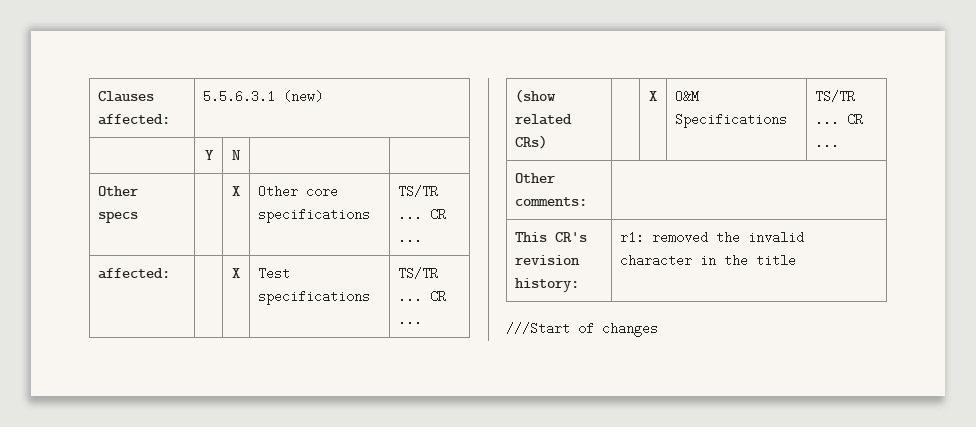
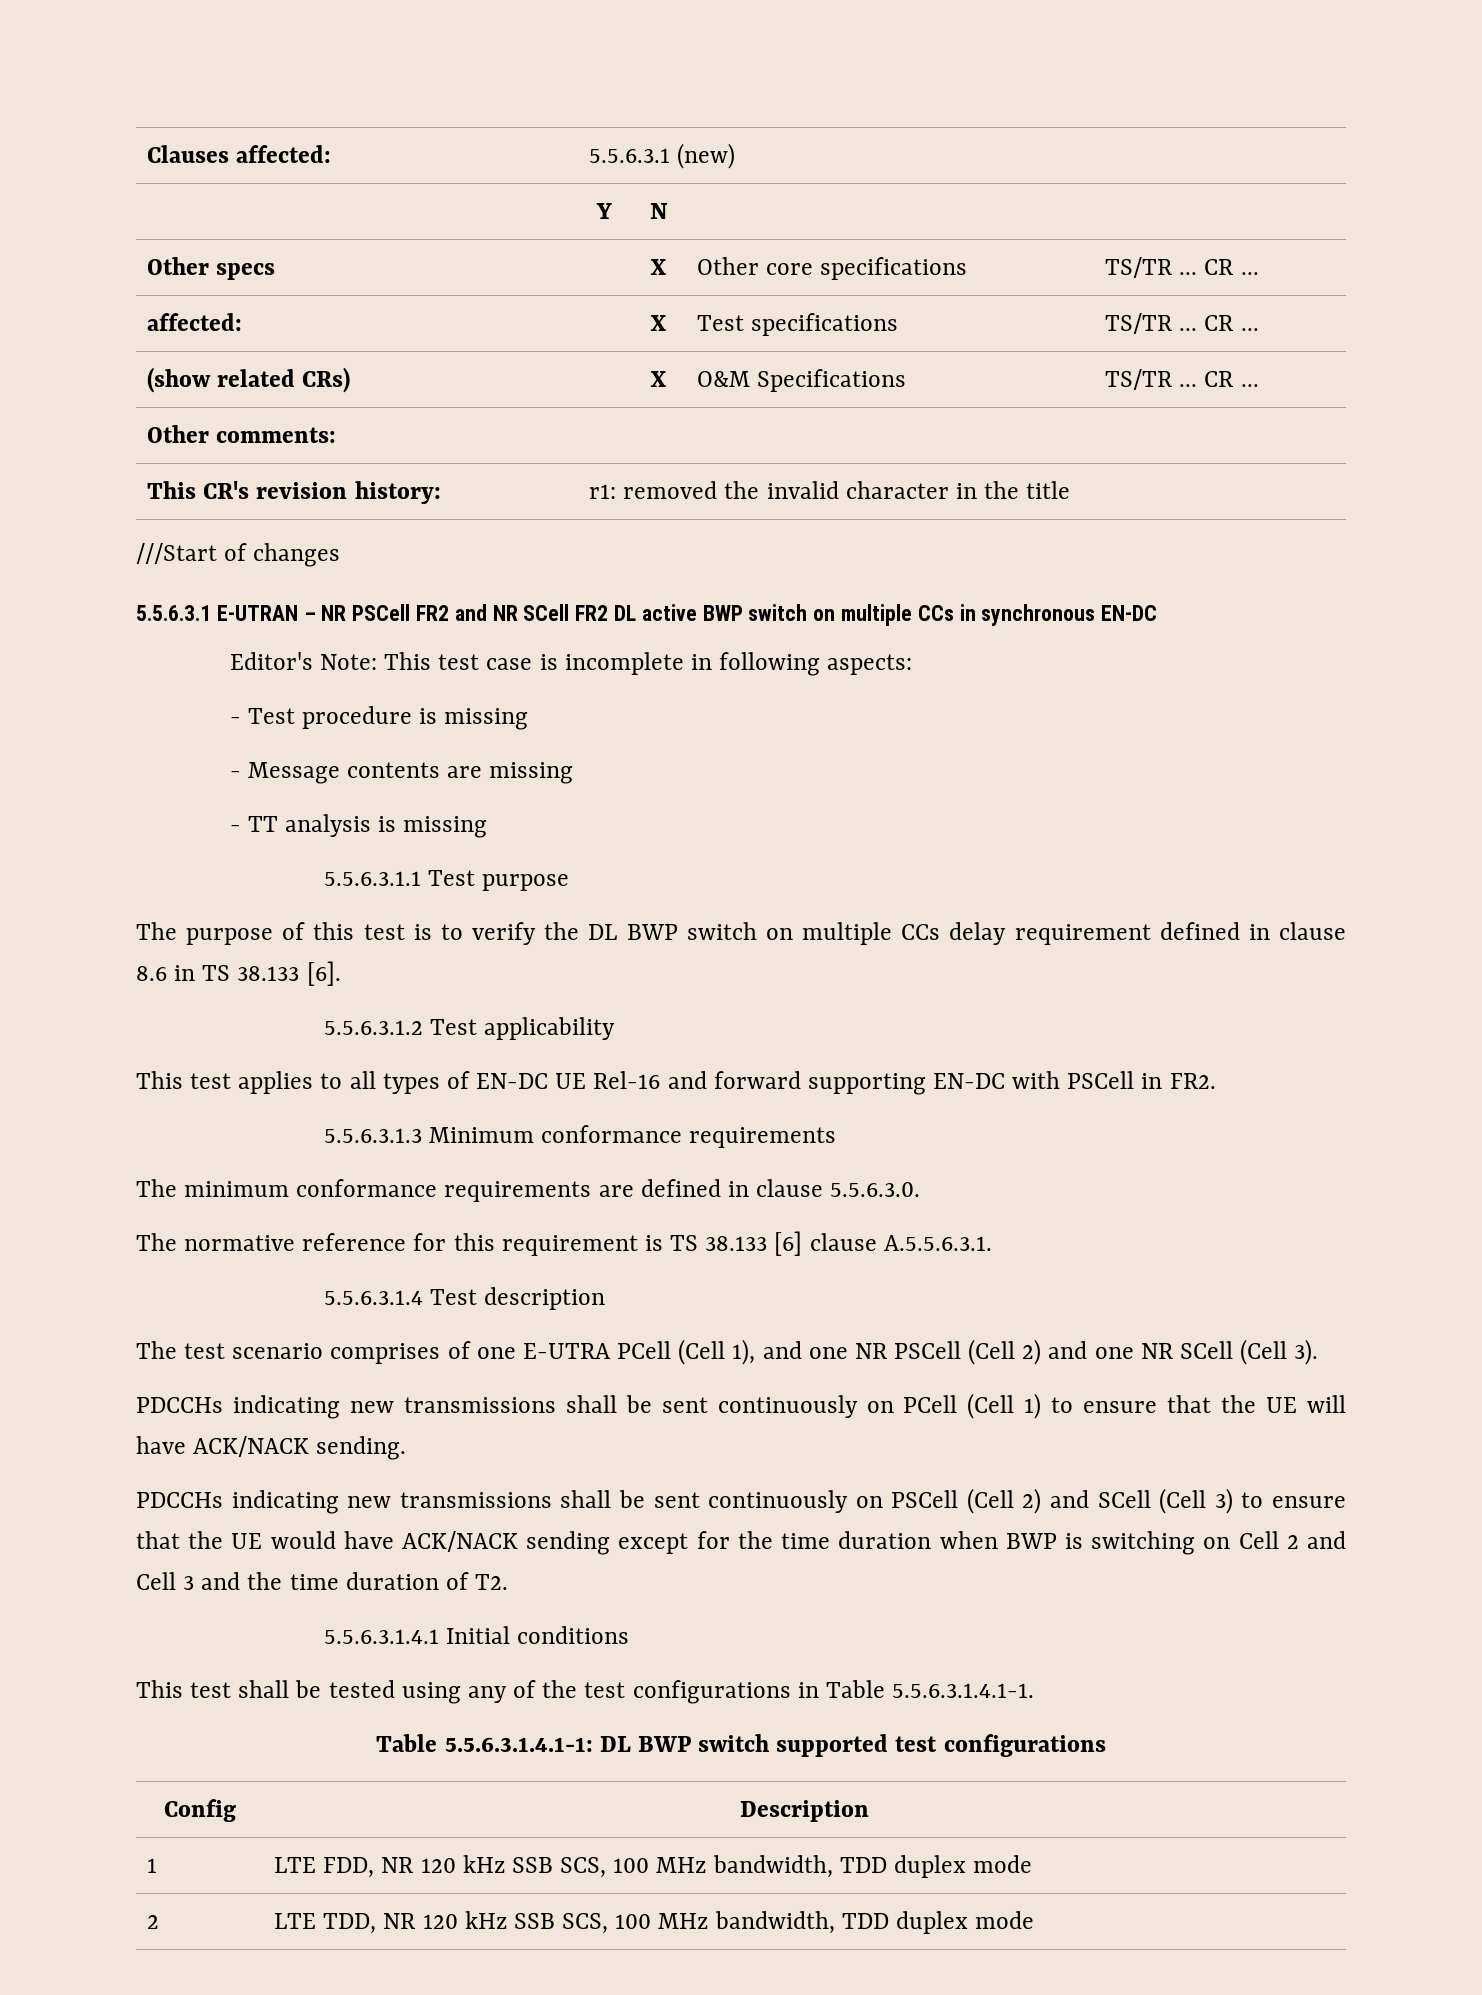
(658, 329) none -> [136,604,1158,626] [229,652,913,676] [229,706,529,730] [229,762,574,784] [229,814,488,838] [323,870,569,891] [136,922,1346,945] [136,961,341,986] [323,1017,615,1040] [136,1071,1216,1095] [323,1125,837,1148] [136,1179,921,1202] [136,1231,992,1256] [323,1287,605,1310] [136,1339,1319,1365] [136,1393,1347,1419] [136,1436,407,1460] [136,1488,1346,1514] [136,1531,1346,1555] [136,1572,509,1590] [323,1626,629,1644] [136,1680,1035,1704] [376,1734,1106,1757] [164,1799,236,1822] [740,1800,869,1822] [147,1858,158,1873] [274,1855,1032,1878] [147,1915,160,1929] [274,1911,1034,1934] // 5.5.6.3.1 E-UTRAN – NR PSCell FR2 and NR SCell FR2 DL active BWP switch on multiple CCs in synchronous EN-DC // Editor's Note: This test case is incomplete in following aspects: // - Test procedure is missing // - Message contents are missing // - TT analysis is missing // 5.5.6.3.1.1 Test purpose // The purpose of this test is to verify the DL BWP switch on multiple CCs delay requirement defined in clause 8.6 in TS 38.133 [6]. // 5.5.6.3.1.2 Test applicability // This test applies to all types of EN-DC UE Rel-16 and forward supporting EN-DC with PSCell in FR2. // 5.5.6.3.1.3 Minimum conformance requirements // The minimum conformance requirements are defined in clause 5.5.6.3.0. // The normative reference for this requirement is TS 38.133 [6] clause A.5.5.6.3.1. // 5.5.6.3.1.4 Test description // The test scenario comprises of one E-UTRA PCell (Cell 1), and one NR PSCell (Cell 2) and one NR SCell (Cell 3). // PDCCHs indicating new transmissions shall be sent continuously on PCell (Cell 1) to ensure that the UE will have ACK/NACK sending. // PDCCHs indicating new transmissions shall be sent continuously on PSCell (Cell 2) and SCell (Cell 3) to ensure that the UE would have ACK/NACK sending except for the time duration when BWP is switching on Cell 2 and Cell 3 and the time duration of T2. // 5.5.6.3.1.4.1 Initial conditions // This test shall be tested using any of the test configurations in Table 5.5.6.3.1.4.1-1. // Table 5.5.6.3.1.4.1-1: DL BWP switch supported test configurations // Config | Description // 1 | LTE FDD, NR 120 kHz SSB SCS, 100 MHz bandwidth, TDD duplex mode // 2 | LTE TDD, NR 120 kHz SSB SCS, 100 MHz bandwidth, TDD duplex mode

